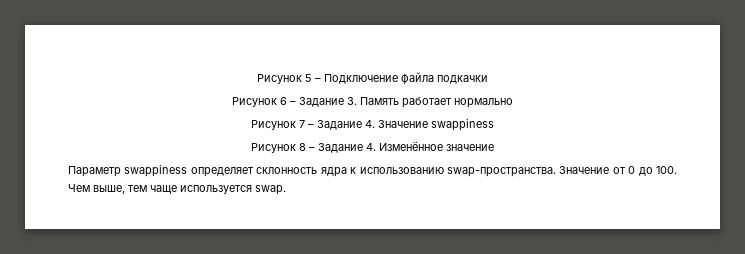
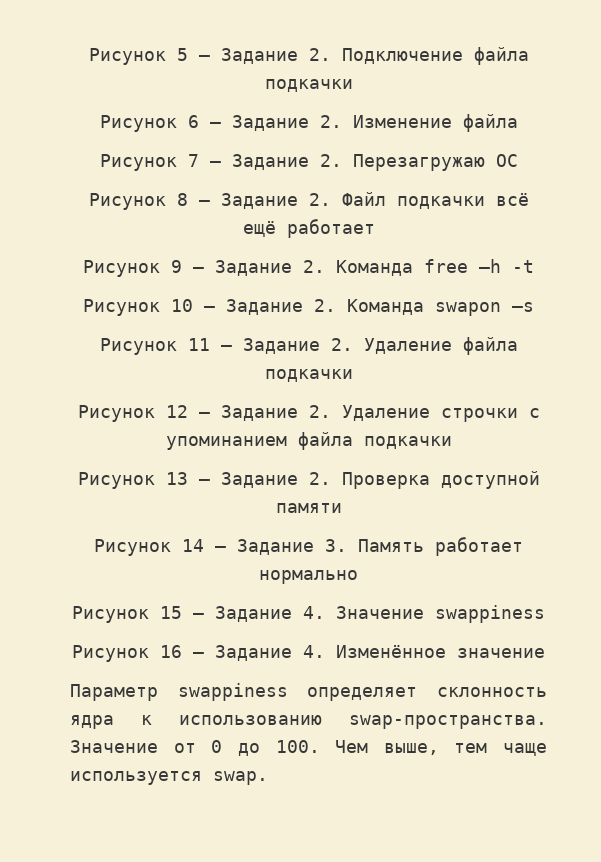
(321, 80) none -> [220,48,331,64] Задание 2.
(344, 102) none -> [319,114,518,132] [99,154,518,171] [88,192,529,210] [242,219,375,238] [83,259,534,277] [83,299,534,316] [99,337,518,355] [264,369,353,382] [77,405,540,422] [165,432,452,450] [77,471,540,489] [275,503,342,513] [94,539,314,556] 2. Изменение файла // Рисунок 7 – Задание 2. Перезагружаю ОС // Рисунок 8 – Задание 2. Файл подкачки всё ещё работает // Рисунок 9 – Задание 2. Команда free –h -t // Рисунок 10 – Задание 2. Команда swapon –s // Рисунок 11 – Задание 2. Удаление файла подкачки // Рисунок 12 – Задание 2. Удаление строчки с упоминанием файла подкачки // Рисунок 13 – Задание 2. Проверка доступной памяти // Рисунок 14 – Задание
[299,120,305,128] 7 -> [160,606,182,619] 15
[299,143,306,151] 8 -> [160,645,182,658] 16

